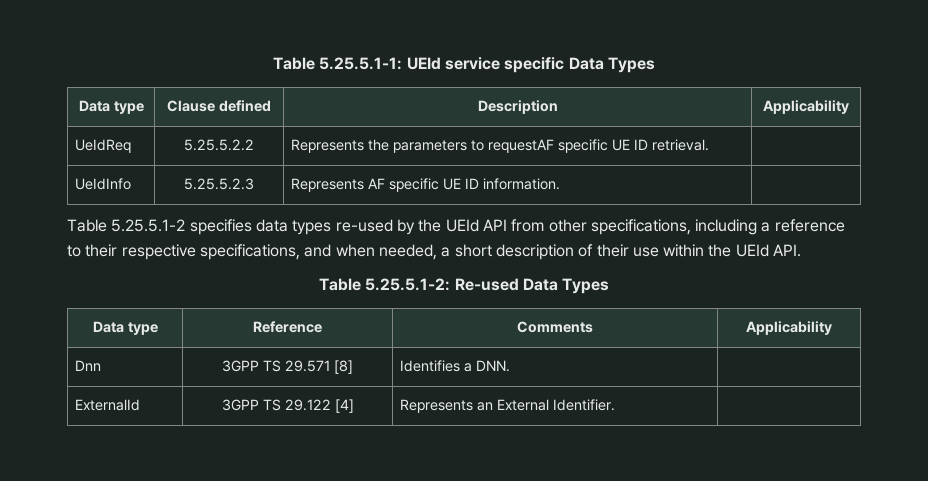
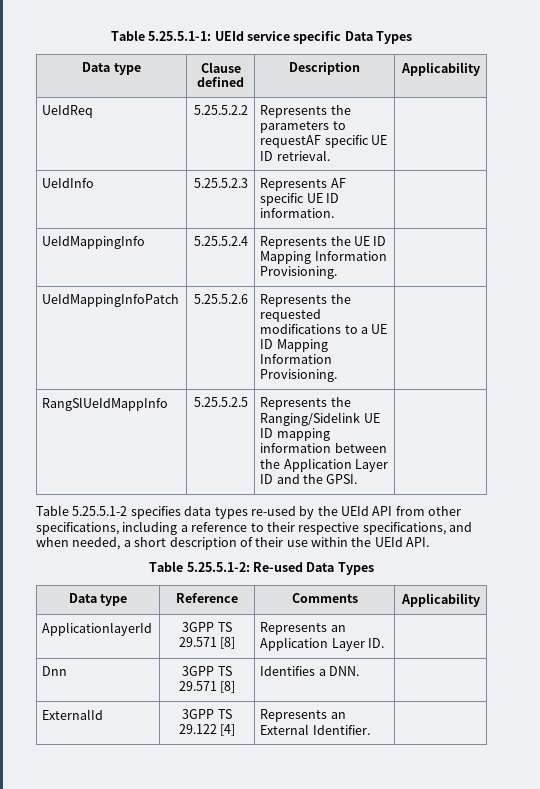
(561, 184) none -> [42,236,146,249] [193,236,248,246] [260,236,387,249] [260,251,387,264] [260,266,338,279] [42,294,180,307] [193,294,248,304] [260,294,351,307] [260,309,322,322] [260,324,388,334] [260,339,328,352] [260,354,333,364] [260,369,338,382] [42,397,169,411] [193,397,248,407] [260,397,351,410] [260,412,380,426] [260,428,330,441] [260,443,387,453] [260,458,388,472] [260,474,358,484] // UeIdMappingInfo | 5.25.5.2.4 | Represents the UE ID Mapping Information Provisioning. | // UeIdMappingInfoPatch | 5.25.5.2.6 | Represents the requested modifications to a UE ID Mapping Information Provisioning. | // RangSlUeIdMappInfo | 5.25.5.2.5 | Represents the Ranging/Sidelink UE ID mapping information between the Application Layer ID and the GPSI. |
(832, 328) none -> [42,622,153,636] [182,622,232,632] [178,637,236,649] [260,622,346,635] [260,637,384,651] // ApplicationlayerId | 3GPP TS 29.571 [8] | Represents an Application Layer ID. |

